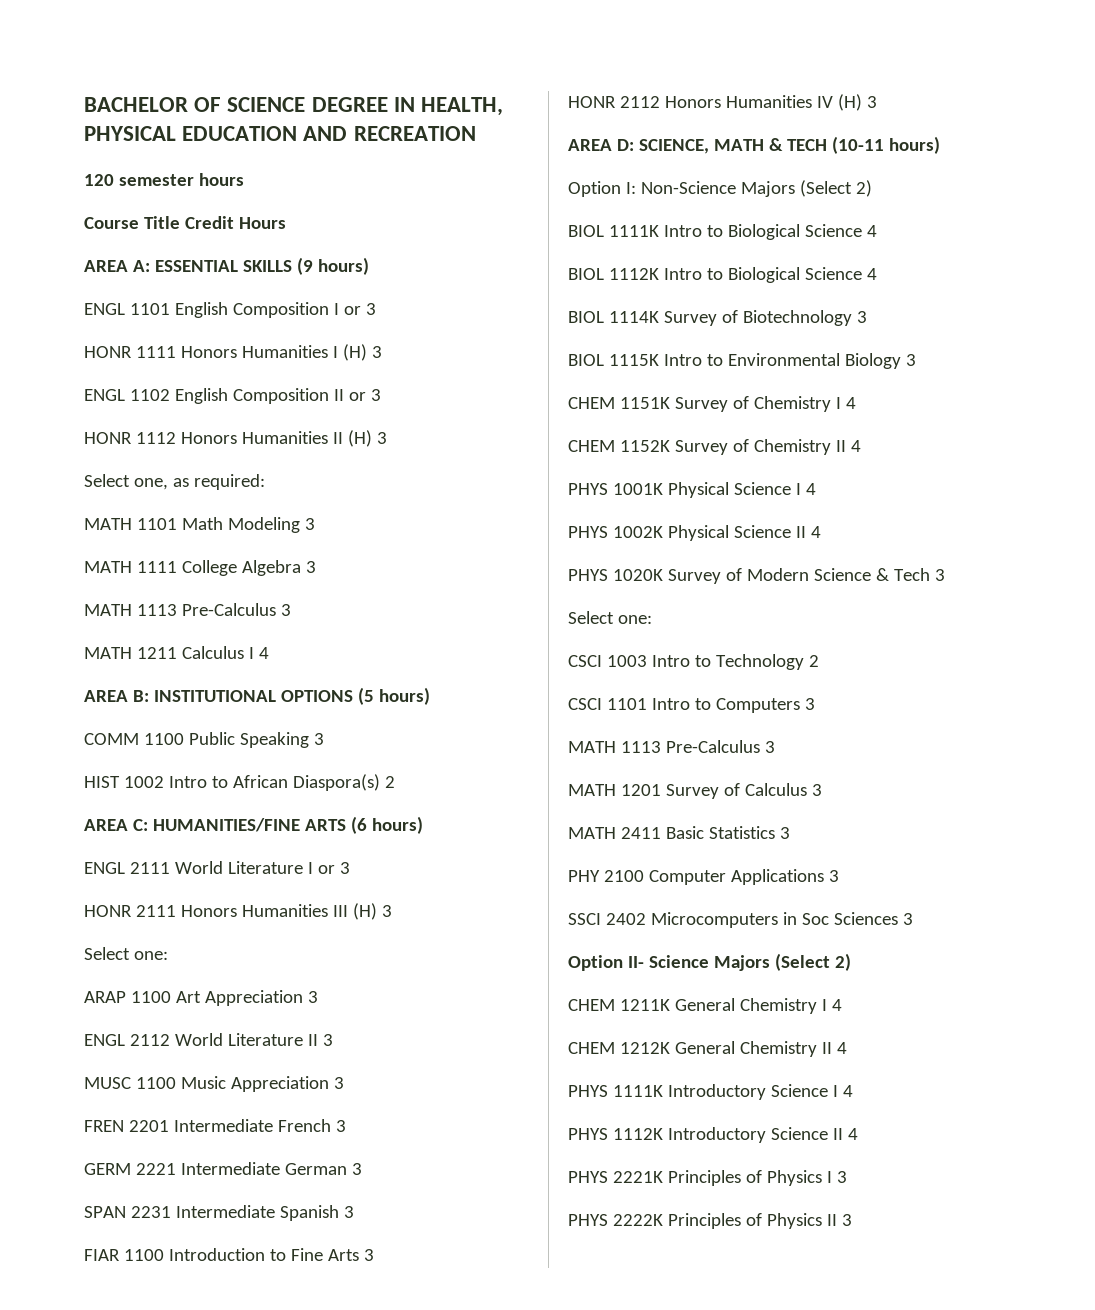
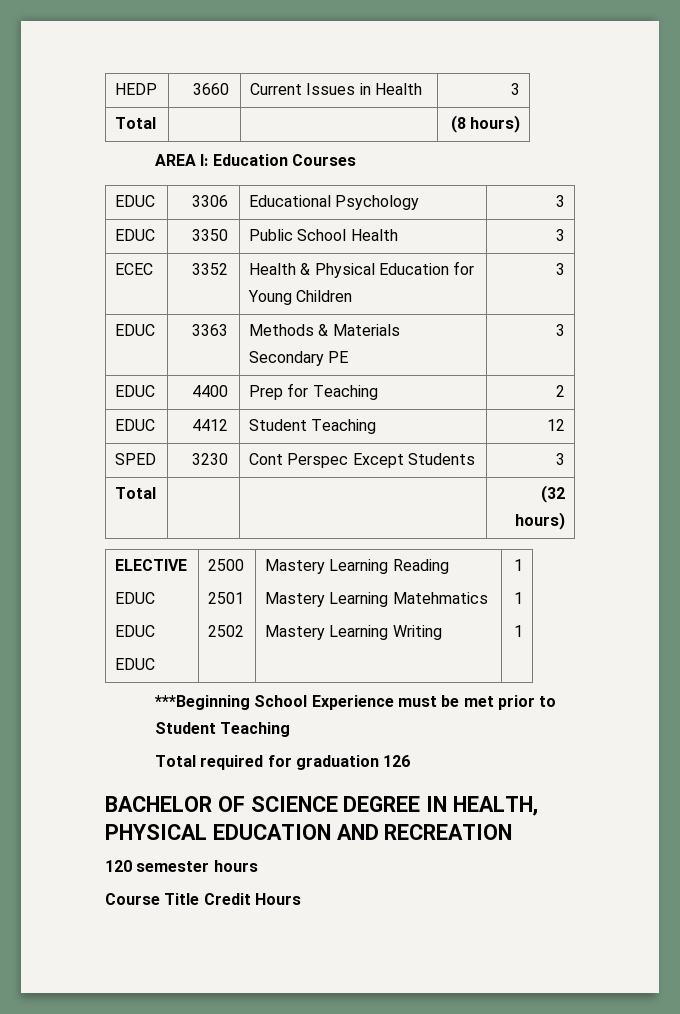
(84, 104) none -> [115,83,158,95] [193,83,230,95] [250,83,423,95] [510,83,520,95] [115,117,157,129] [450,115,520,133] [155,154,357,166] [115,195,156,207] [192,195,229,207] [249,195,420,210] [555,195,565,207] [115,229,156,241] [192,229,229,241] [249,229,398,241] [555,229,565,241] [115,263,154,275] [192,263,229,275] [249,261,475,278] [248,290,353,305] [555,263,565,275] [115,324,156,336] [192,324,229,336] [249,324,400,336] [249,351,349,366] [555,324,565,336] [115,385,156,397] [192,385,229,397] [249,383,378,400] [555,385,565,397] [115,419,156,431] [192,419,229,431] [249,419,377,434] [546,419,565,431] [115,453,157,465] [192,453,229,465] [249,453,476,468] [555,453,565,465] [115,487,157,499] [540,485,565,503] [514,512,565,530] [115,559,188,571] [115,592,156,604] [115,625,156,637] [115,658,156,670] [208,559,245,571] [208,592,245,604] [208,625,245,637] [265,559,449,574] [265,592,488,607] [265,625,442,640] [513,559,523,571] [513,592,523,604] [513,625,523,637] [155,695,557,710] [155,722,291,737] [155,755,411,770] HEDP | 3660 | Current Issues in Health | 3 // Total | | | (8 hours) // AREA I: Education Courses // EDUC | 3306 | Educational Psychology | 3 // EDUC | 3350 | Public School Health | 3 // ECEC | 3352 | Health & Physical Education for Young Children | 3 // EDUC | 3363 | Methods & Materials Secondary PE | 3 // EDUC | 4400 | Prep for Teaching | 2 // EDUC | 4412 | Student Teaching | 12 // SPED | 3230 | Cont Perspec Except Students | 3 // Total | | | (32 hours) // ELECTIVE // EDUC // EDUC // EDUC | 2500 // 2501 // 2502 | Mastery Learning Reading // Mastery Learning Matehmatics // Mastery Learning Writing | 1 // 1 // 1 // ***Beginning School Experience must be met prior to Student Teaching // Total required for graduation 126 //
[84,257,369,275] [84,302,376,318] [84,344,382,361] [84,388,381,404] [84,430,387,447] [84,474,265,490] [84,517,315,533] [84,560,316,576] [84,603,291,616] [84,646,269,659] [84,687,430,705] [84,732,324,748] [84,774,395,791] [84,816,423,834] [84,861,350,874] [84,903,392,920] [84,947,168,960] [84,990,318,1006] [84,1033,333,1046] [84,1076,344,1092] [84,1119,346,1132] [84,1162,362,1175] [84,1205,354,1221] [84,1248,374,1261] [568,94,877,111] [568,136,940,154] [568,180,872,197] [568,224,877,240] [568,267,877,283] [568,310,867,326] [568,353,916,369] [568,396,856,412] [568,439,861,455] [568,482,816,498] [568,525,821,541] [568,568,945,584] [568,611,652,624] [568,654,819,670] [568,698,815,713] [568,740,775,753] [568,783,822,799] [568,826,790,839] [568,869,839,885] [568,912,913,928] [568,953,851,971] [568,998,842,1014] [568,1041,847,1057] [568,1084,853,1100] [568,1127,858,1143] [568,1170,847,1186] [568,1213,852,1229] // AREA A: ESSENTIAL SKILLS (9 hours) // ENGL 1101 English Composition I or 3 // HONR 1111 Honors Humanities I (H) 3 // ENGL 1102 English Composition II or 3 // HONR 1112 Honors Humanities II (H) 3 // Select one, as required: // MATH 1101 Math Modeling 3 // MATH 1111 College Algebra 3 // MATH 1113 Pre-Calculus 3 // MATH 1211 Calculus I 4 // AREA B: INSTITUTIONAL OPTIONS (5 hours) // COMM 1100 Public Speaking 3 // HIST 1002 Intro to African Diaspora(s) 2 // AREA C: HUMANITIES/FINE ARTS (6 hours) // ENGL 2111 World Literature I or 3 // HONR 2111 Honors Humanities III (H) 3 // Select one: // ARAP 1100 Art Appreciation 3 // ENGL 2112 World Literature II 3 // MUSC 1100 Music Appreciation 3 // FREN 2201 Intermediate French 3 // GERM 2221 Intermediate German 3 // SPAN 2231 Intermediate Spanish 3 // FIAR 1100 Introduction to Fine Arts 3 // HONR 2112 Honors Humanities IV (H) 3 // AREA D: SCIENCE, MATH & TECH (10-11 hours) // Option I: Non-Science Majors (Select 2) // BIOL 1111K Intro to Biological Science 4 // BIOL 1112K Intro to Biological Science 4 // BIOL 1114K Survey of Biotechnology 3 // BIOL 1115K Intro to Environmental Biology 3 // CHEM 1151K Survey of Chemistry I 4 // CHEM 1152K Survey of Chemistry II 4 // PHYS 1001K Physical Science I 4 // PHYS 1002K Physical Science II 4 // PHYS 1020K Survey of Modern Science & Tech 3 // Select one: // CSCI 1003 Intro to Technology 2 // CSCI 1101 Intro to Computers 3 // MATH 1113 Pre-Calculus 3 // MATH 1201 Survey of Calculus 3 // MATH 2411 Basic Statistics 3 // PHY 2100 Computer Applications 3 // SSCI 2402 Microcomputers in Soc Sciences 3 // Option II- Science Majors (Select 2) // CHEM 1211K General Chemistry I 4 // CHEM 1212K General Chemistry II 4 // PHYS 1111K Introductory Science I 4 // PHYS 1112K Introductory Science II 4 // PHYS 2221K Principles of Physics I 3 // PHYS 2222K Principles of Physics II 3 -> (301, 899) none

